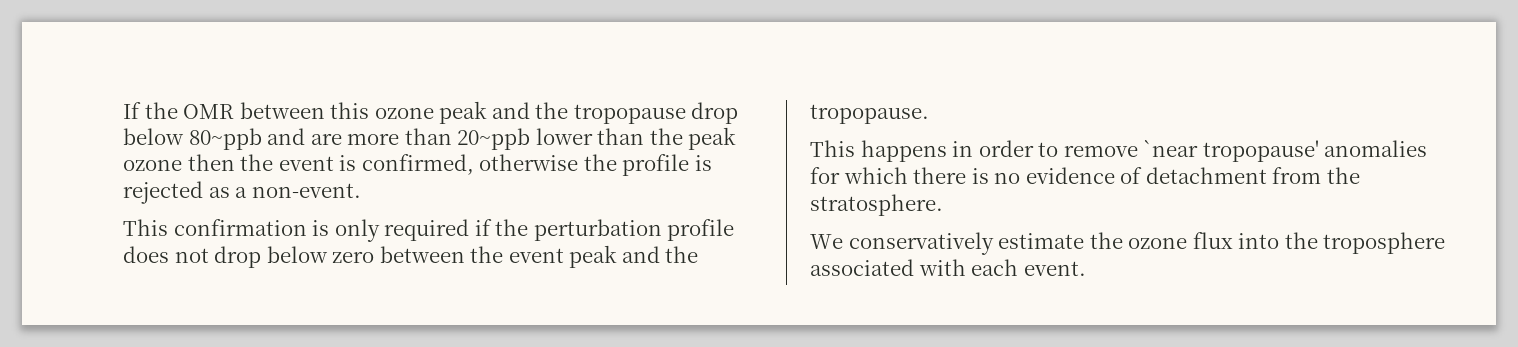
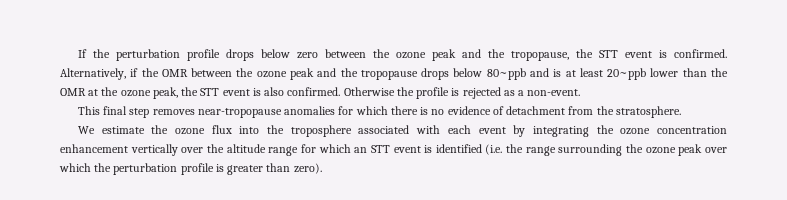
(178, 110) none -> [115,49,728,61] [60,68,159,80] perturbation profile drops below zero between the ozone peak and the tropopause, the STT event is confirmed. Alternatively, if the
[330,102,370,119] this -> [236,68,254,77] the
[691,102,739,124] drop -> [421,68,450,80] drops
[310,128,452,145] are more than -> [553,68,603,77] is at least
[688,127,737,150] [123,154,579,175] peak ozone then the event is confirmed, otherwise -> [60,87,395,99] OMR at the ozone peak, the STT event is also confirmed. Otherwise
[173,219,735,242] [123,245,699,268] [810,104,929,124] [810,140,1319,162] confirmation is only required if the perturbation profile does not drop below zero between the event peak and the tropopause. // This happens in order to remove `near tropopause' -> [103,106,282,118] final step removes near-tropopause
[848,232,994,255] conservatively -> (95, 130) none
[1023,261,1086,276] event. -> [478,125,727,137] [60,144,727,156] [59,163,322,175] event by integrating the ozone concentration enhancement vertically over the altitude range for which an STT event is identified (i.e. the range surrounding the ozone peak over which the perturbation profile is greater than zero).

